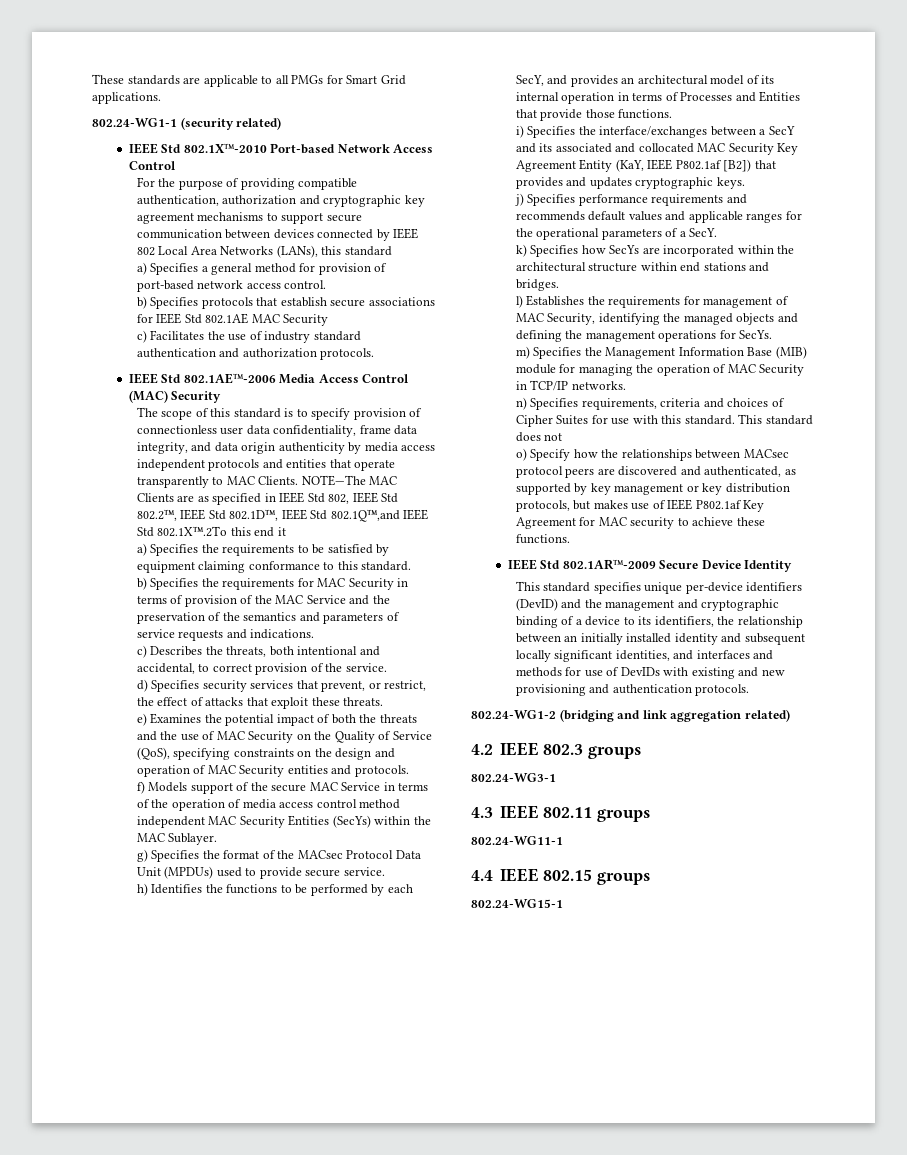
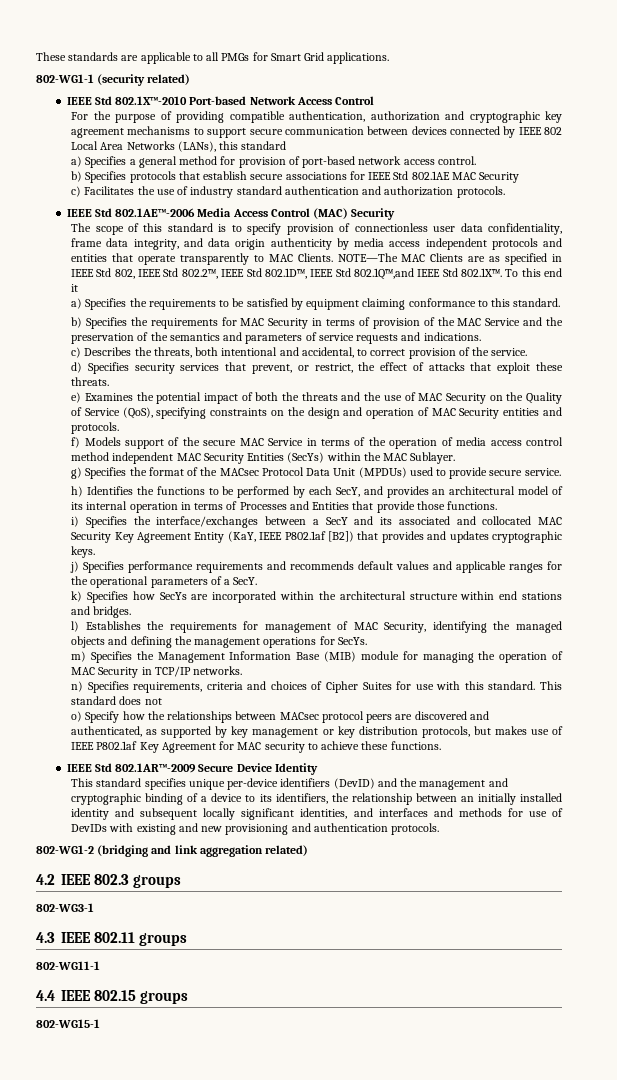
[92,118,177,127] 802.24-WG1-1 -> [36,74,94,83] 802-WG1-1
[157,526,228,537] 802.1X™.2To -> [460,268,519,277] 802.1X™. To
[471,710,556,719] 802.24-WG1-2 -> [36,845,94,854] 802-WG1-2
[471,773,556,782] 802.24-WG3-1 -> [36,903,94,912] 802-WG3-1
[471,836,563,845] 802.24-WG11-1 -> [36,961,100,970] 802-WG11-1
[471,899,563,908] 802.24-WG15-1 -> [36,1019,100,1028] 802-WG15-1

